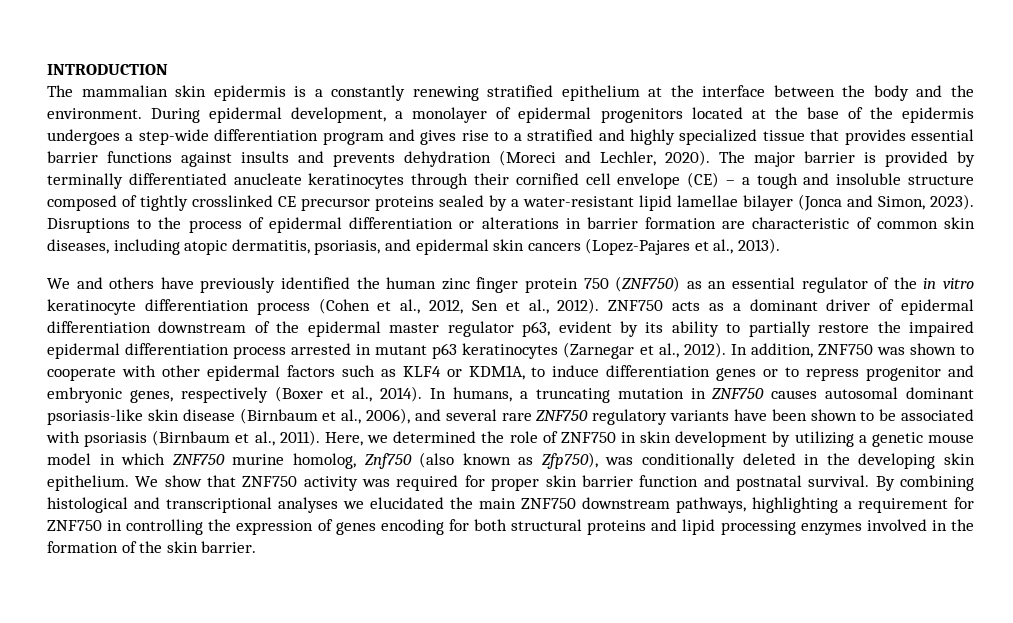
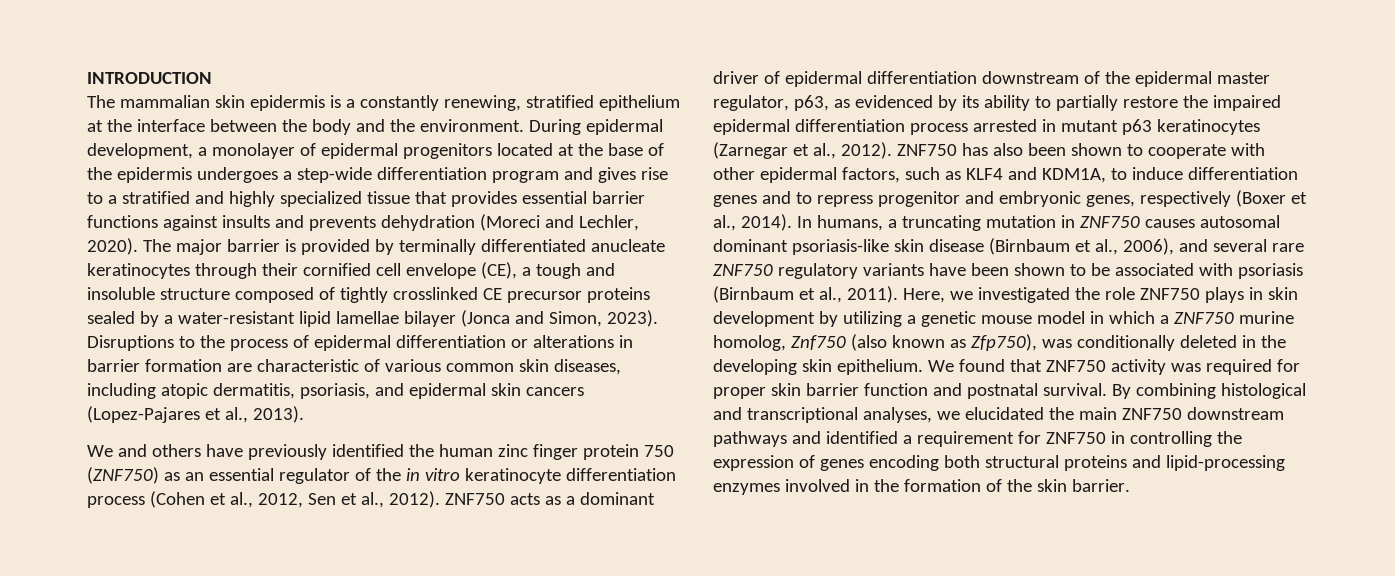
[412,86,479,101] renewing -> [443,95,521,111] renewing,
[687,172,735,188] (CE) – -> [480,262,517,279] (CE),
(872, 223) none -> [384,359,441,372] various
[447,321,612,337] regulator p63, evident -> [713,95,933,111] regulator, p63, as evidenced
[730,343,905,358] In addition, ZNF750 was -> [896,143,1066,156] ZNF750 has also been
[286,365,335,377] factors -> [841,167,900,183] factors,
[446,369,462,377] or -> [1007,167,1037,180] and
[763,369,779,377] or -> [761,191,791,204] and
[393,431,477,443] determined -> [977,287,1070,303] investigated
[542,431,616,443] of ZNF750 -> [1139,287,1244,303] ZNF750 plays
(166, 459) none -> [1159,315,1169,324] a
[164,475,202,487] show -> [958,359,1005,372] found
[278,497,338,513] analyses -> [862,407,932,423] analyses,
[676,497,838,513] pathways, highlighting -> [713,431,898,447] pathways and identified
[448,519,469,531] for -> (939, 463) none
[682,519,796,535] lipid processing -> [1165,455,1285,471] lipid-processing

